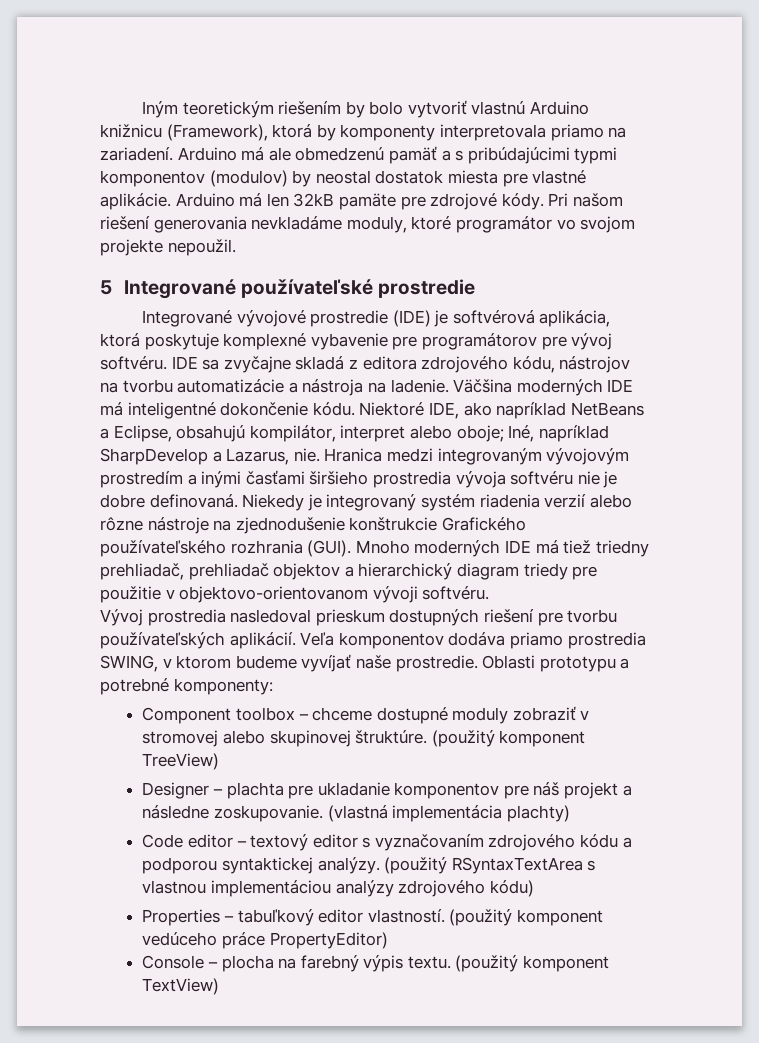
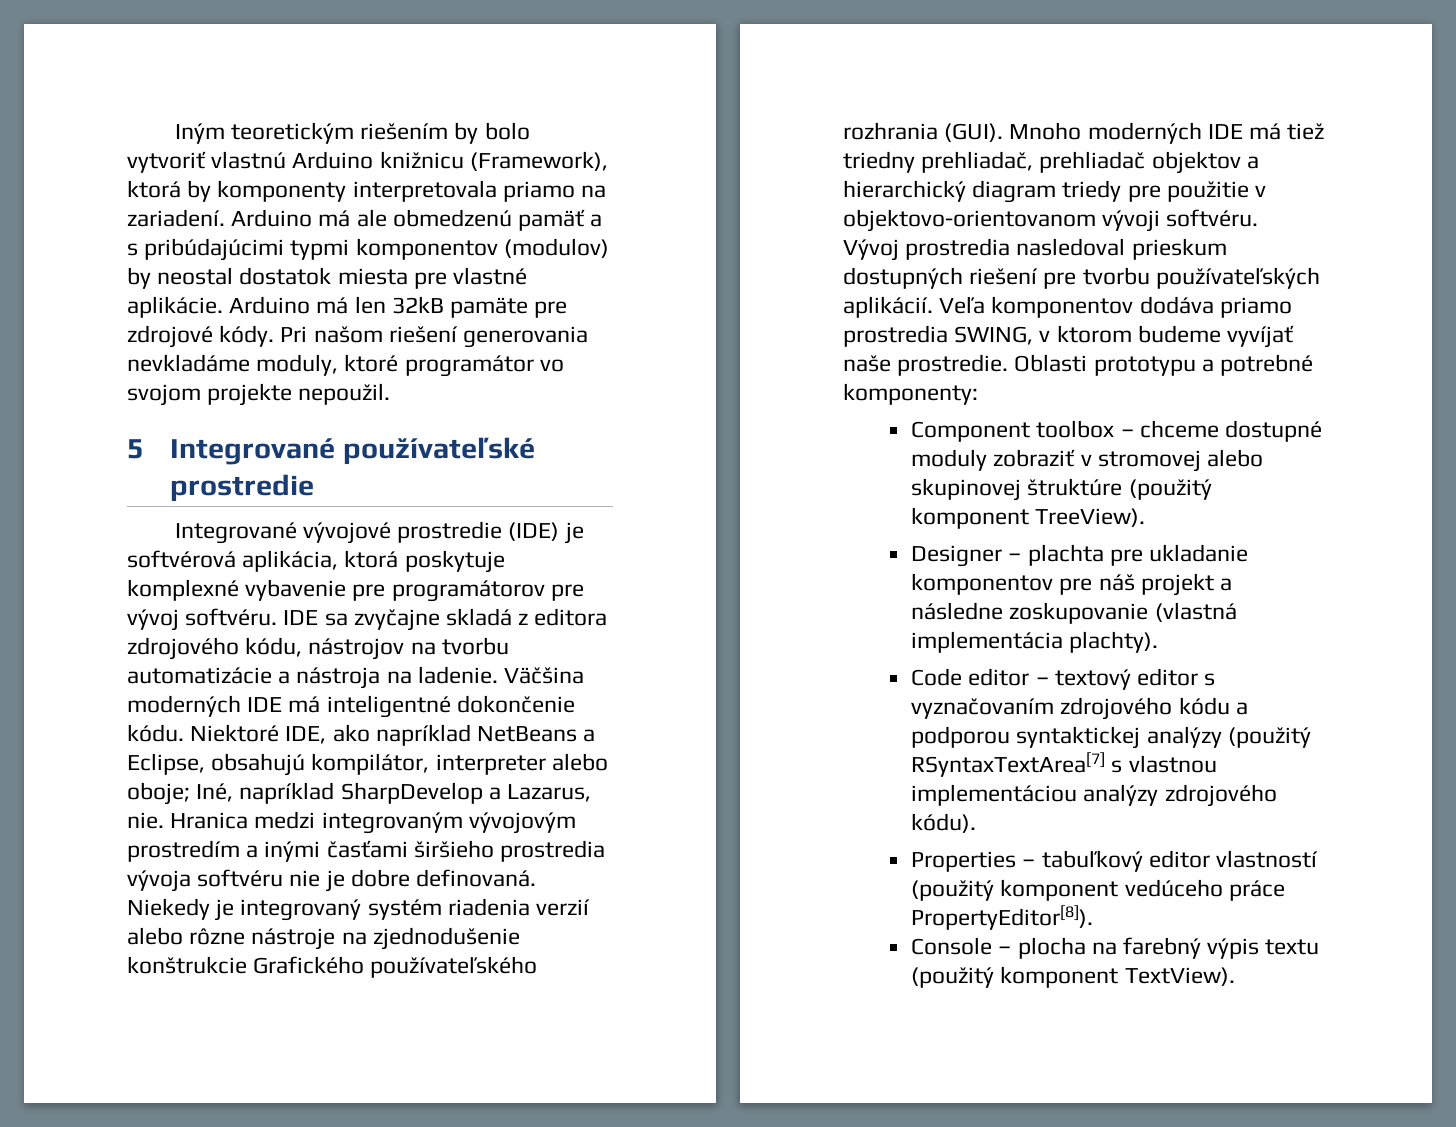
[340,425,406,442] interpret -> [435,754,546,775] interpreter
[355,730,586,747] [142,753,220,770] štruktúre. (použitý komponent TreeView) -> [1027,478,1212,500] [911,507,1146,529] štruktúre (použitý komponent TreeView).
[213,805,323,822] zoskupovanie. -> [1009,602,1149,624] zoskupovanie
[506,805,570,822] plachty) -> [1069,631,1159,653] plachty).
[317,857,583,874] analýzy. (použitý RSyntaxTextArea -> [1146,726,1311,748] [911,752,1106,777] analýzy (použitý RSyntaxTextArea[7]
[489,880,534,897] kódu) -> [911,813,977,833] kódu).
[367,909,445,923] vlastností. -> [1216,850,1319,868] vlastností
[269,932,388,949] PropertyEditor) -> [911,905,1094,930] PropertyEditor[8]).
[407,955,610,972] [142,978,220,995] textu. (použitý komponent TextView) -> [1265,939,1320,955] [911,966,1235,988] textu (použitý komponent TextView).

